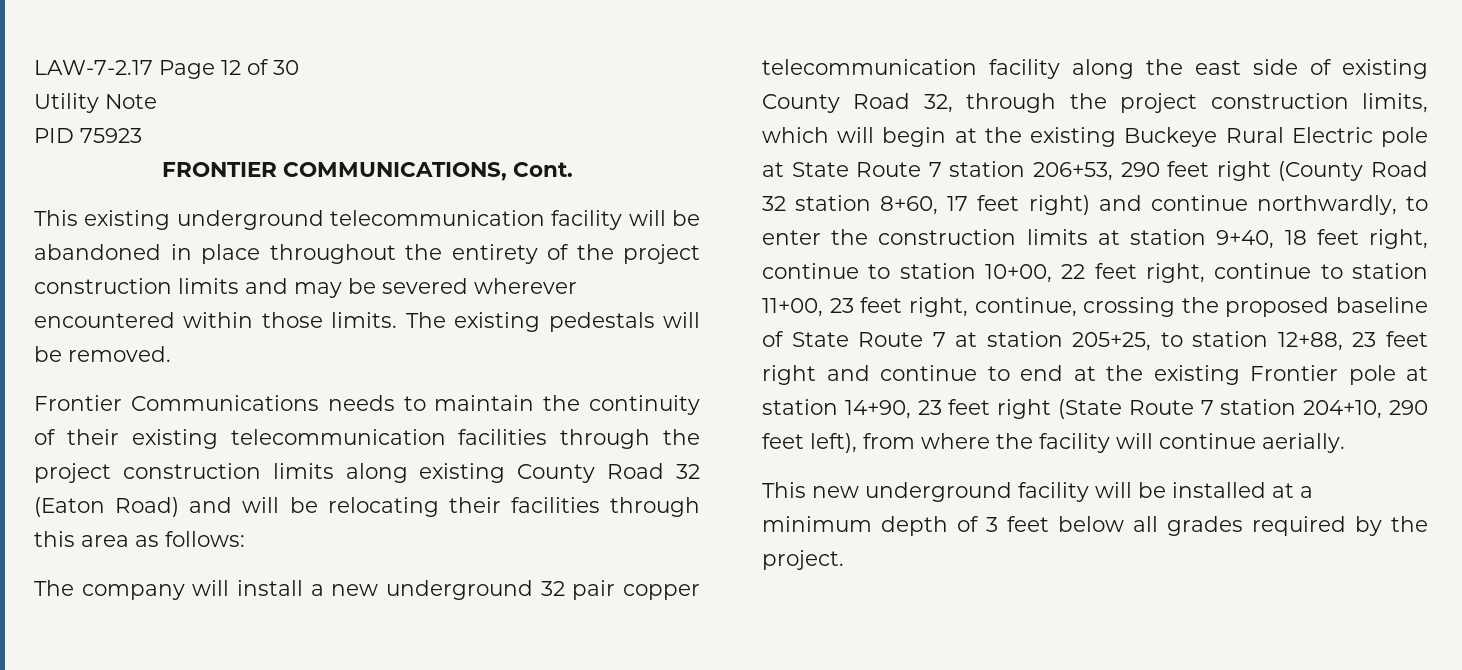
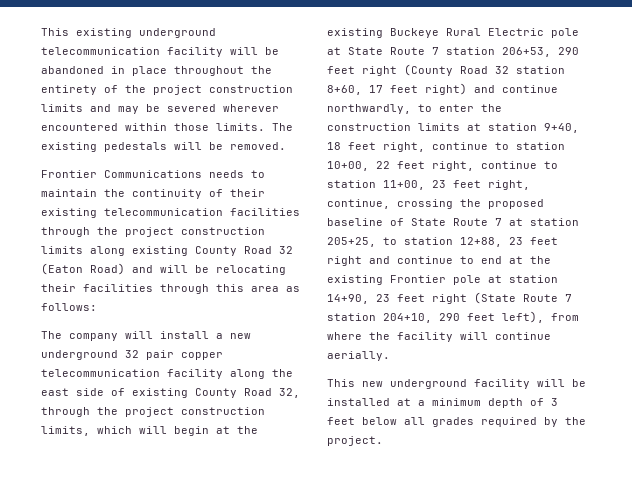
[34,59,299,79] [34,93,157,113] [34,128,142,143] [161,162,573,181] LAW-7-2.17 Page 12 of 30 // Utility Note // PID 75923 // FRONTIER COMMUNICATIONS, Cont. // -> (41, 32) none

